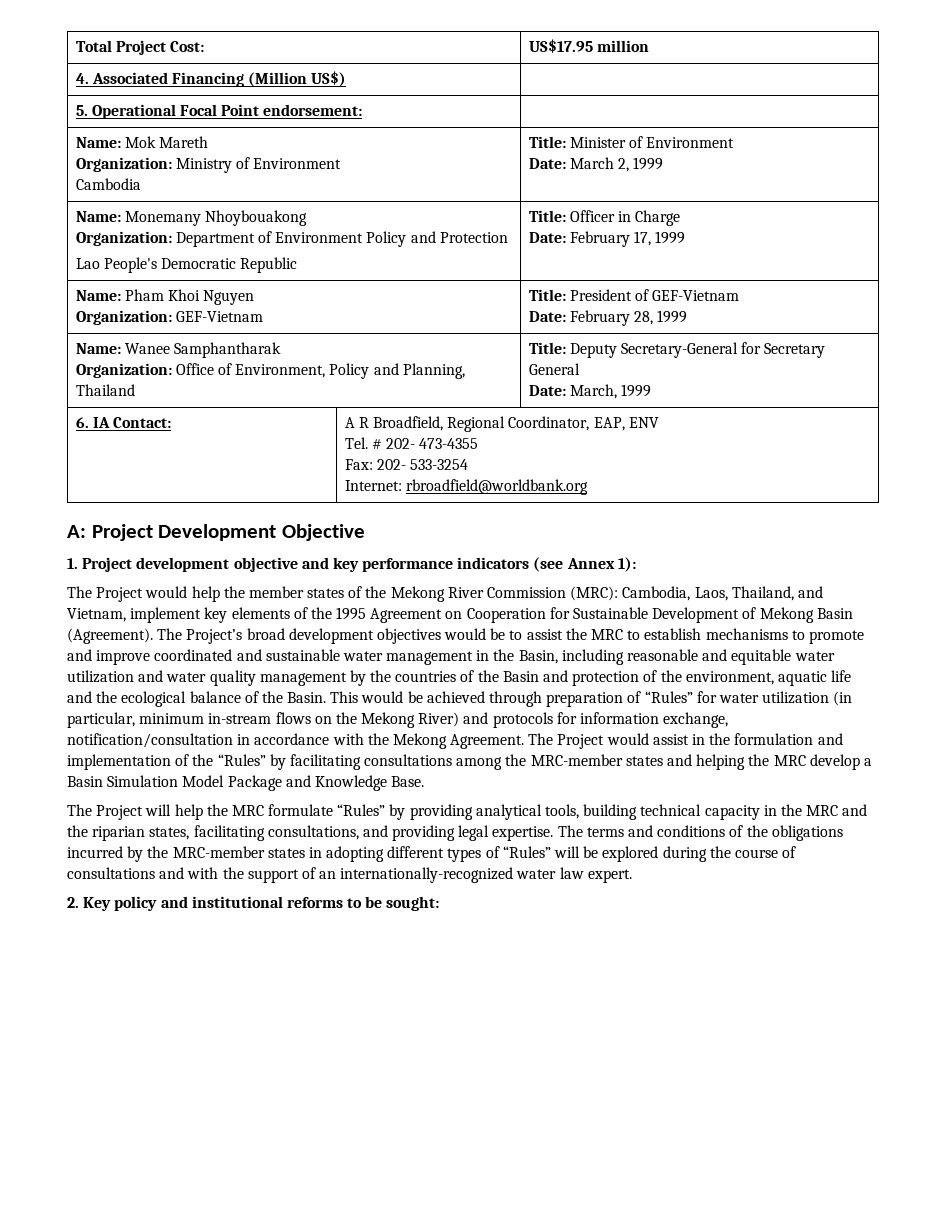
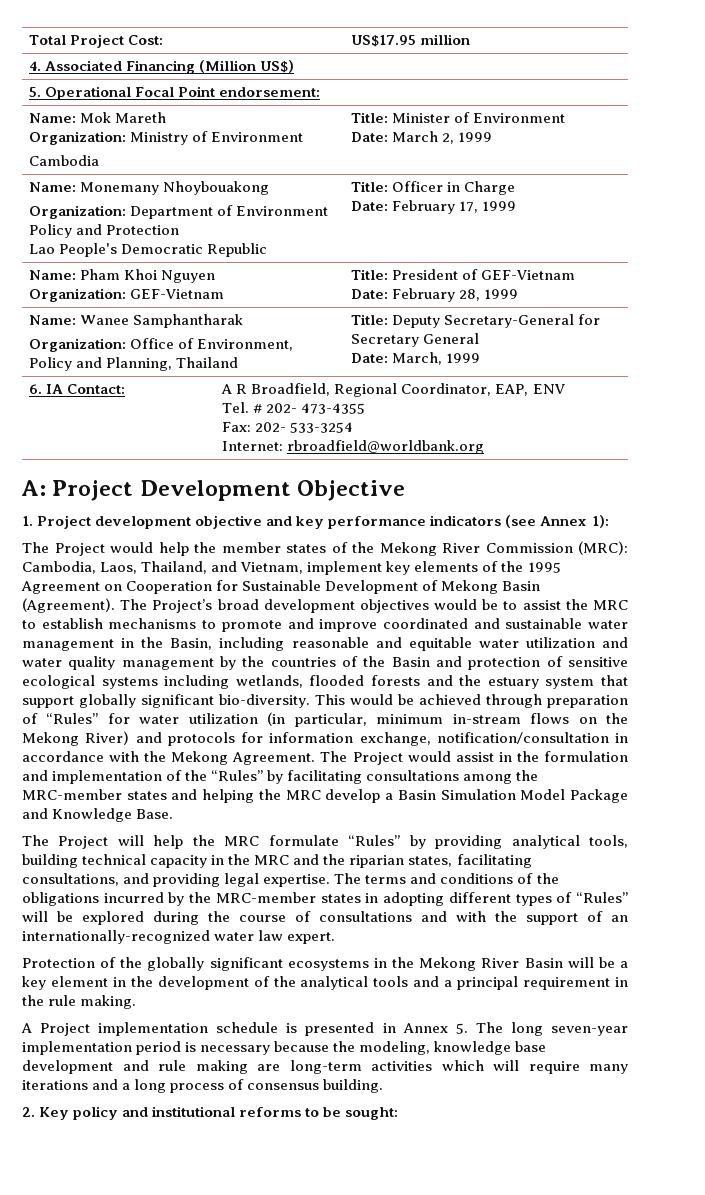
[660,670,852,686] [67,691,327,707] the environment, aquatic life and the ecological balance of the Basin. -> [568,657,628,667] [22,675,629,689] [22,694,310,708] sensitive ecological systems including wetlands, flooded forests and the estuary system that support globally significant bio-diversity.
(632, 876) none -> [22,957,628,971] [22,976,628,990] [22,995,137,1009] [21,1022,629,1036] [22,1041,547,1055] [22,1060,628,1074] [22,1079,384,1093] // Protection of the globally significant ecosystems in the Mekong River Basin will be a key element in the development of the analytical tools and a principal requirement in the rule making. // A Project implementation schedule is presented in Annex 5. The long seven-year implementation period is necessary because the modeling, knowledge base development and rule making are long-term activities which will require many iterations and a long process of consensus building.

